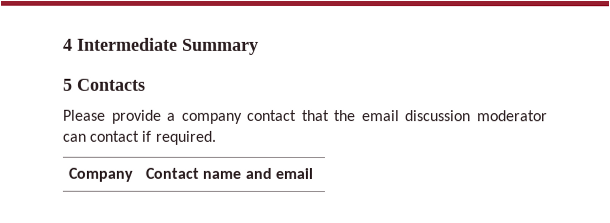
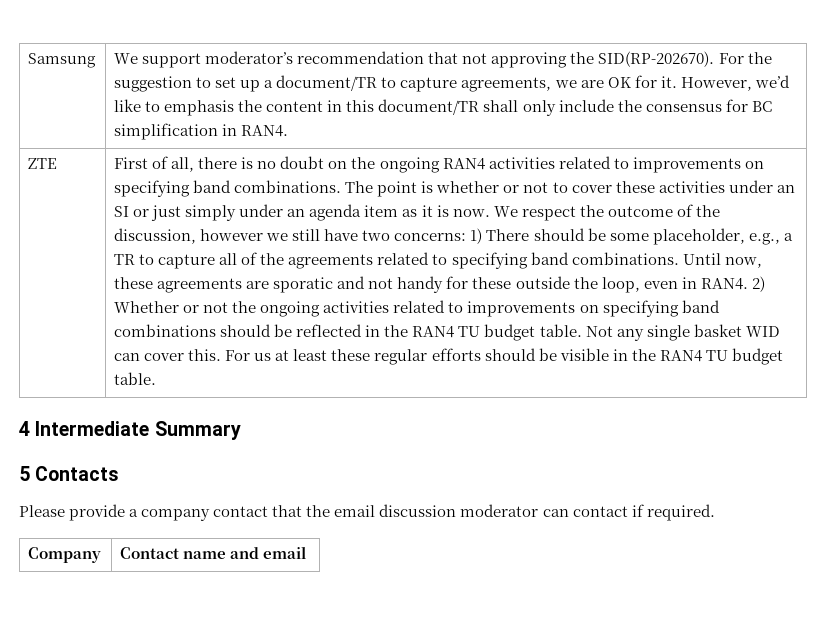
(63, 44) none -> [28,53,97,68] [114,51,772,68] [114,75,790,92] [114,99,772,116] [114,123,289,140] [28,158,58,169] [114,156,764,173] [114,180,795,197] [114,204,720,221] [114,228,793,245] [114,252,762,269] [114,276,765,293] [114,300,720,317] [114,324,780,341] [114,348,783,365] [114,372,157,385] Samsung | We support moderator’s recommendation that not approving the SID(RP-202670). For the suggestion to set up a document/TR to capture agreements, we are OK for it. However, we’d like to emphasis the content in this document/TR shall only include the consensus for BC simplification in RAN4. // ZTE | First of all, there is no doubt on the ongoing RAN4 activities related to improvements on specifying band combinations. The point is whether or not to cover these activities under an SI or just simply under an agenda item as it is now. We respect the outcome of the discussion, however we still have two concerns: 1) There should be some placeholder, e.g., a TR to capture all of the agreements related to specifying band combinations. Until now, these agreements are sporatic and not handy for these outside the loop, even in RAN4. 2) Whether or not the ongoing activities related to improvements on specifying band combinations should be reflected in the RAN4 TU budget table. Not any single basket WID can cover this. For us at least these regular efforts should be visible in the RAN4 TU budget table. //

